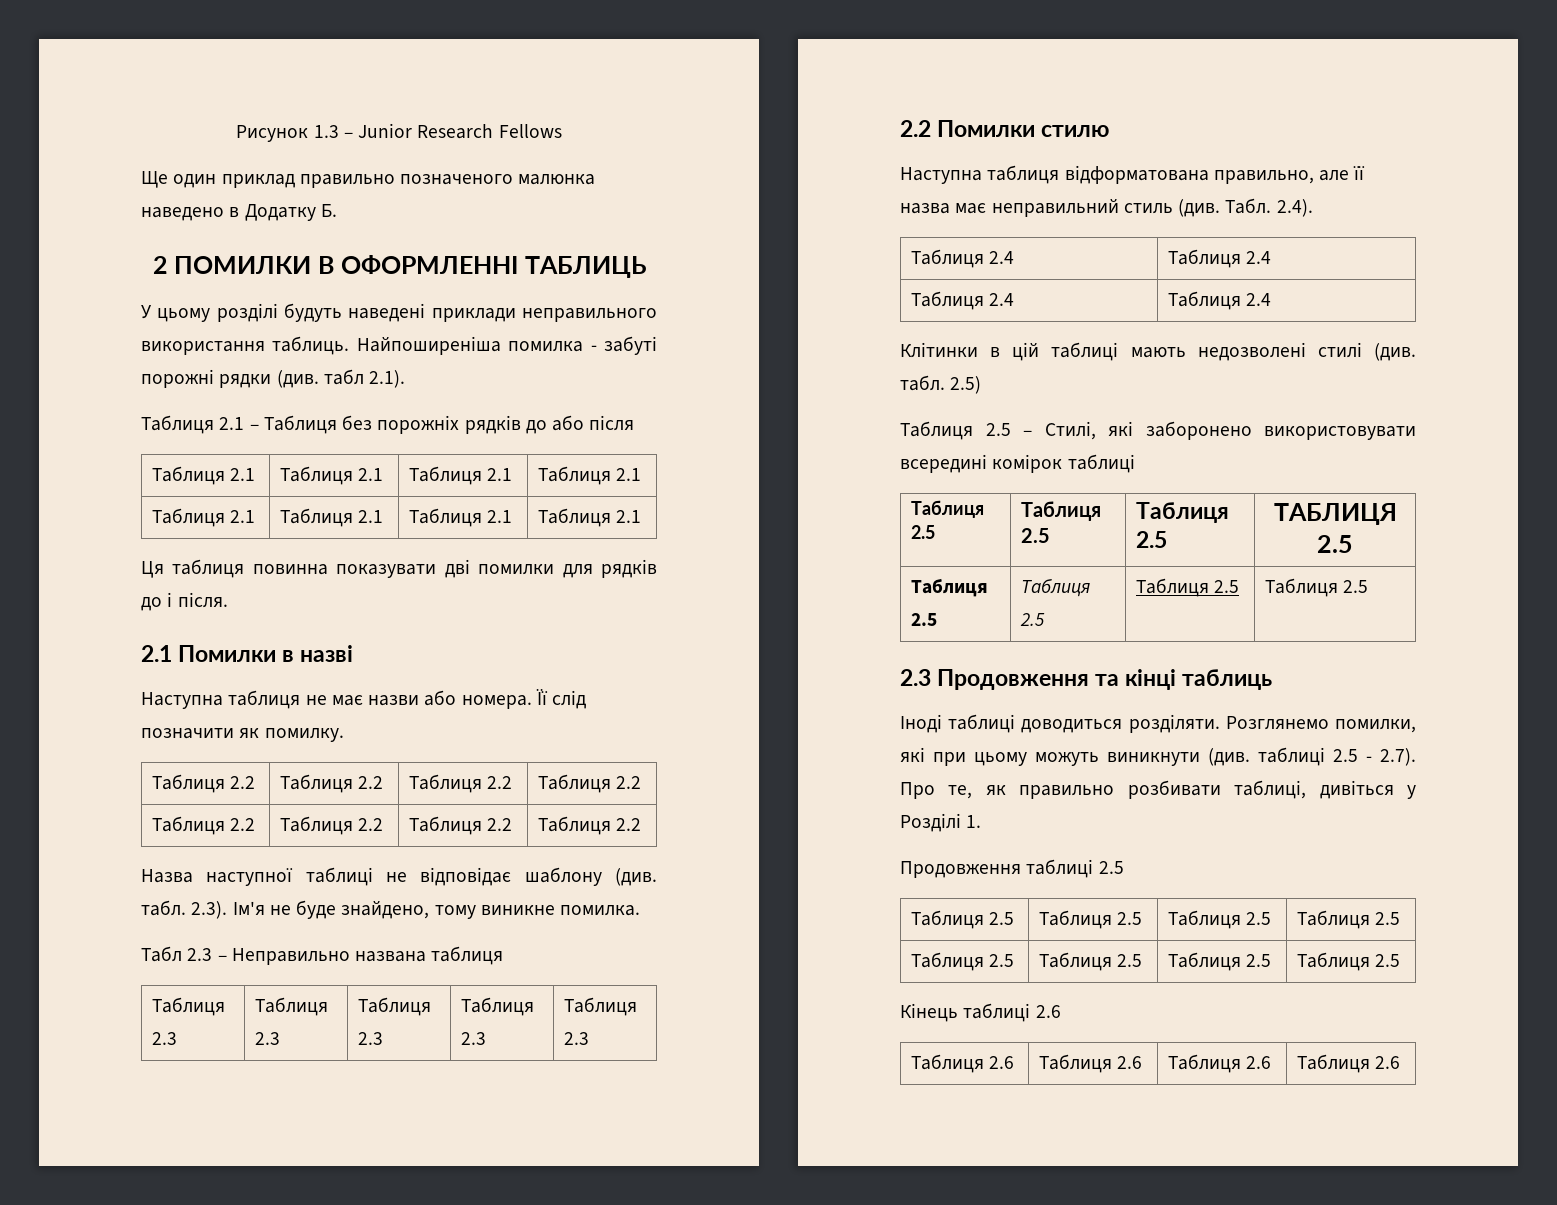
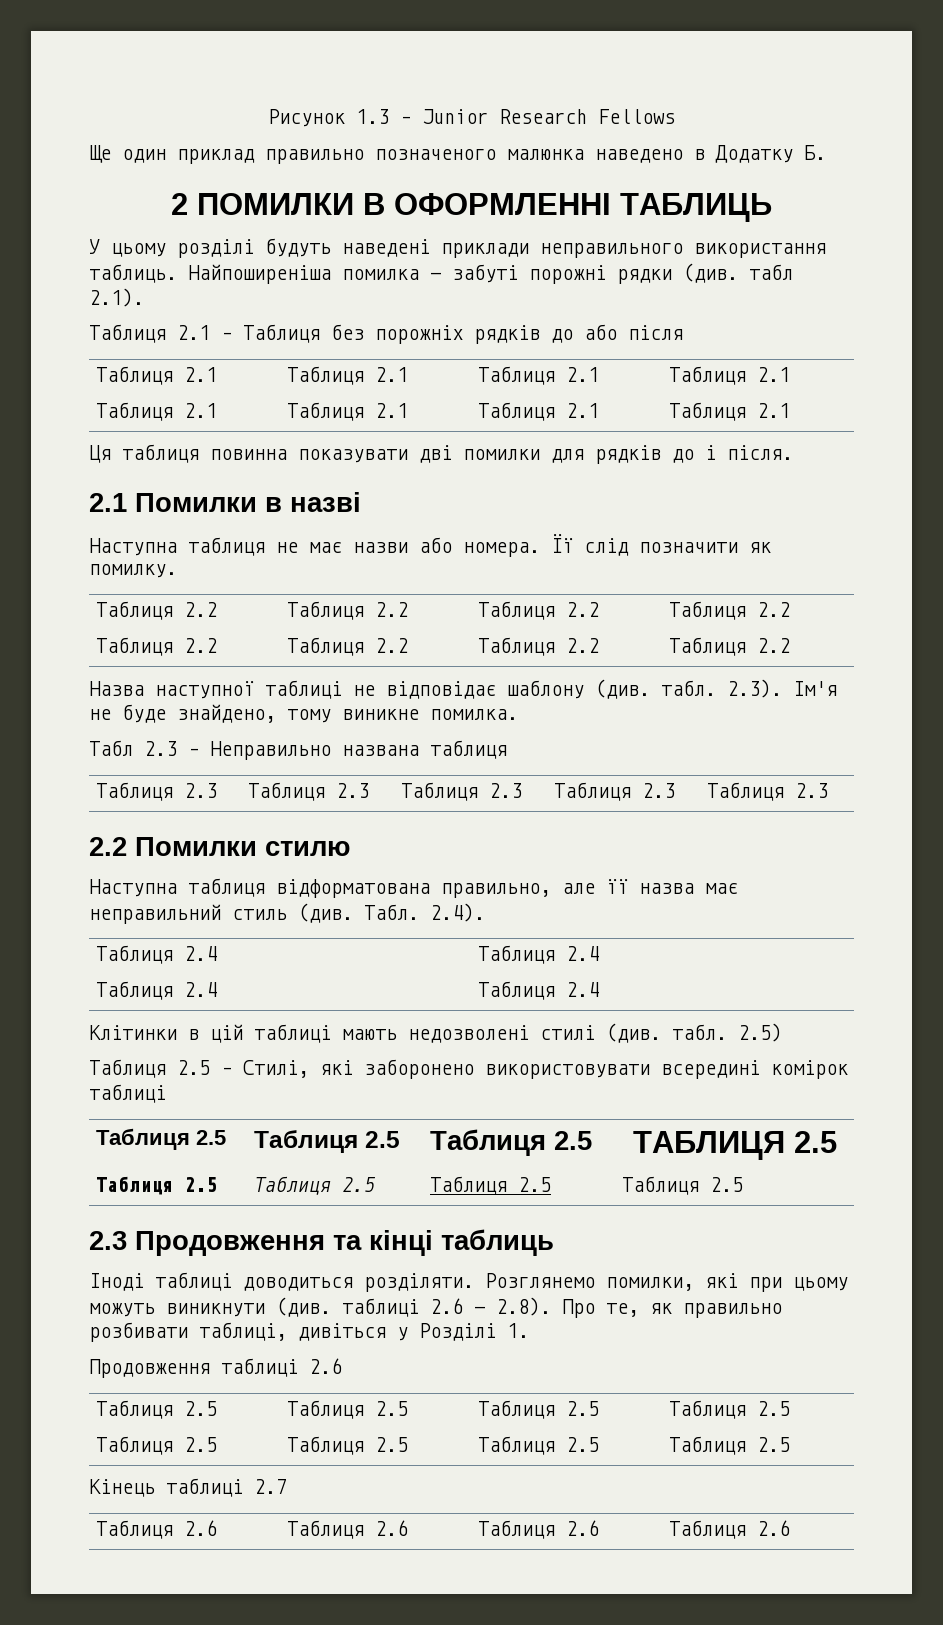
[1333,748,1416,766] 2.5 - 2.7). -> [430,1297,551,1316] 2.6 - 2.8).
[1098,861,1124,874] 2.5 -> [309,1358,342,1374] 2.6
[1035,1005,1061,1018] 2.6 -> [254,1479,287,1494] 2.7

